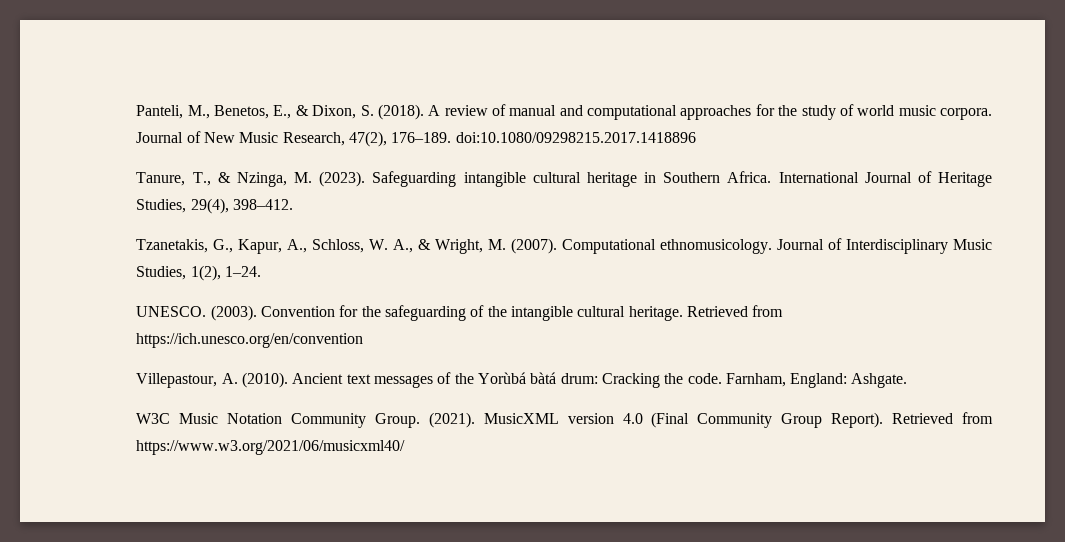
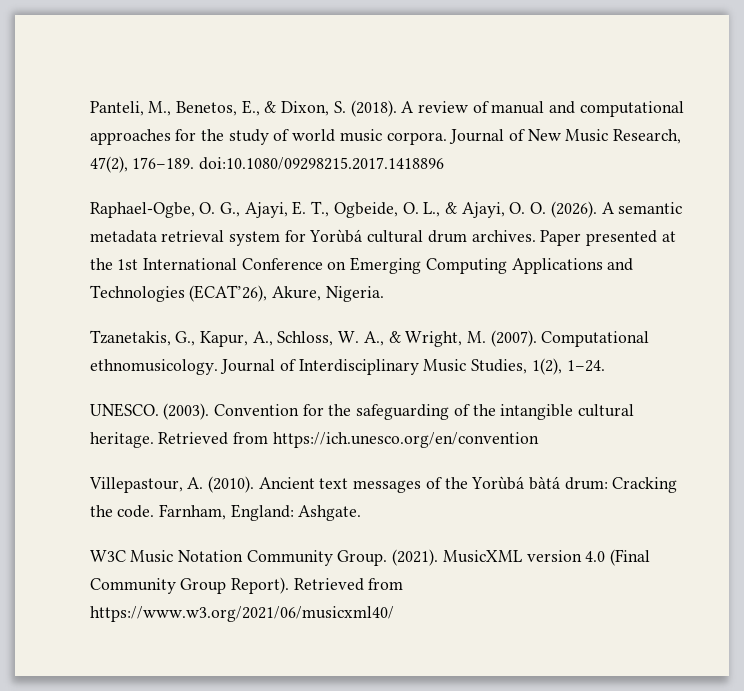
[136,171,992,187] [136,198,293,214] Tanure, T., & Nzinga, M. (2023). Safeguarding intangible cultural heritage in Southern Africa. International Journal of Heritage Studies, 29(4), 398–412. -> [89,201,683,218] [89,229,676,246] [89,257,634,274] [89,285,384,302] Raphael-Ogbe, O. G., Ajayi, E. T., Ogbeide, O. L., & Ajayi, O. O. (2026). A semantic metadata retrieval system for Yorùbá cultural drum archives. Paper presented at the 1st International Conference on Emerging Computing Applications and Technologies (ECAT’26), Akure, Nigeria.

